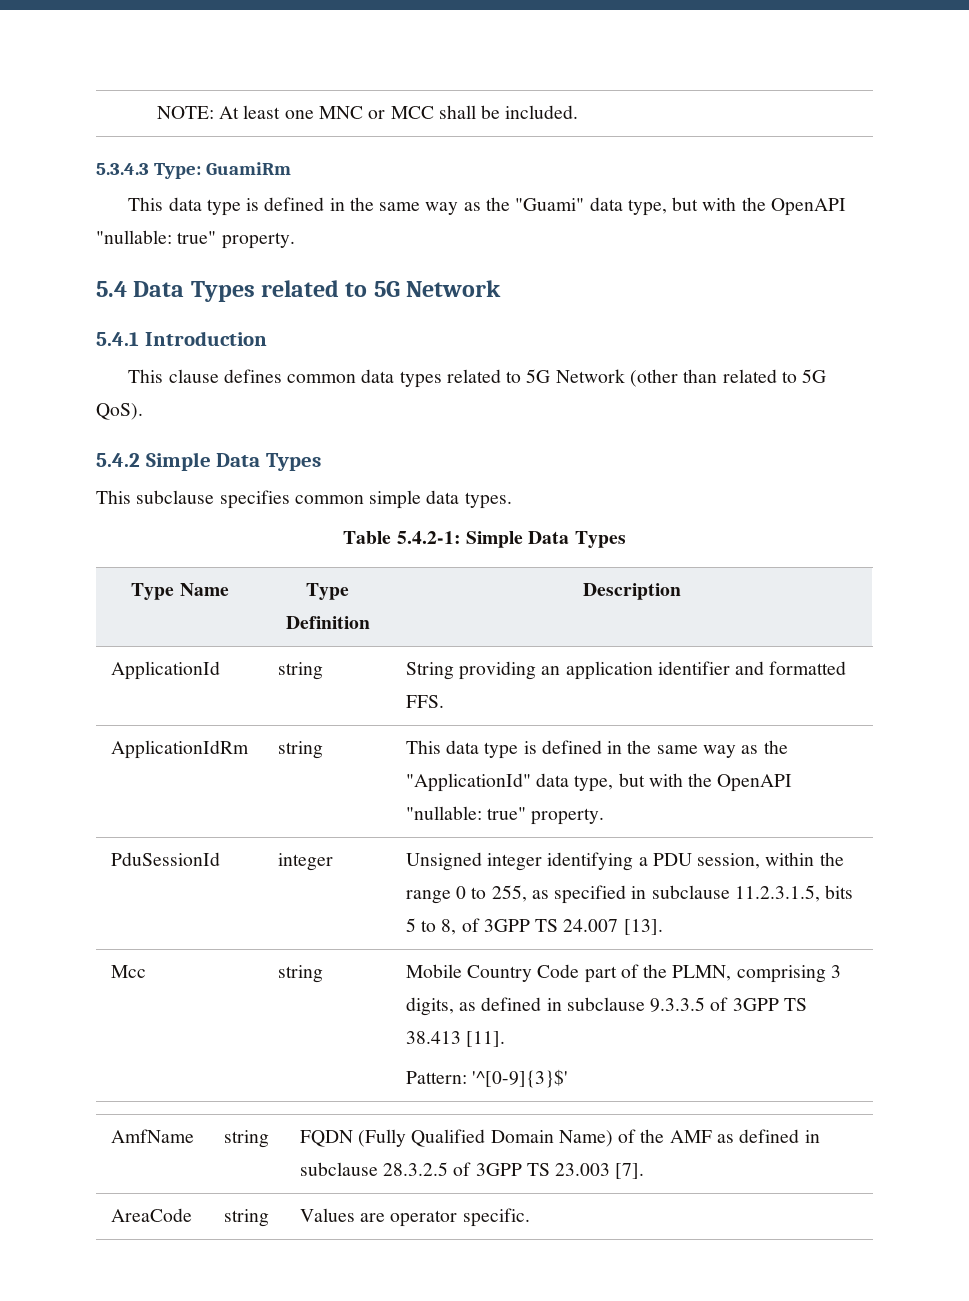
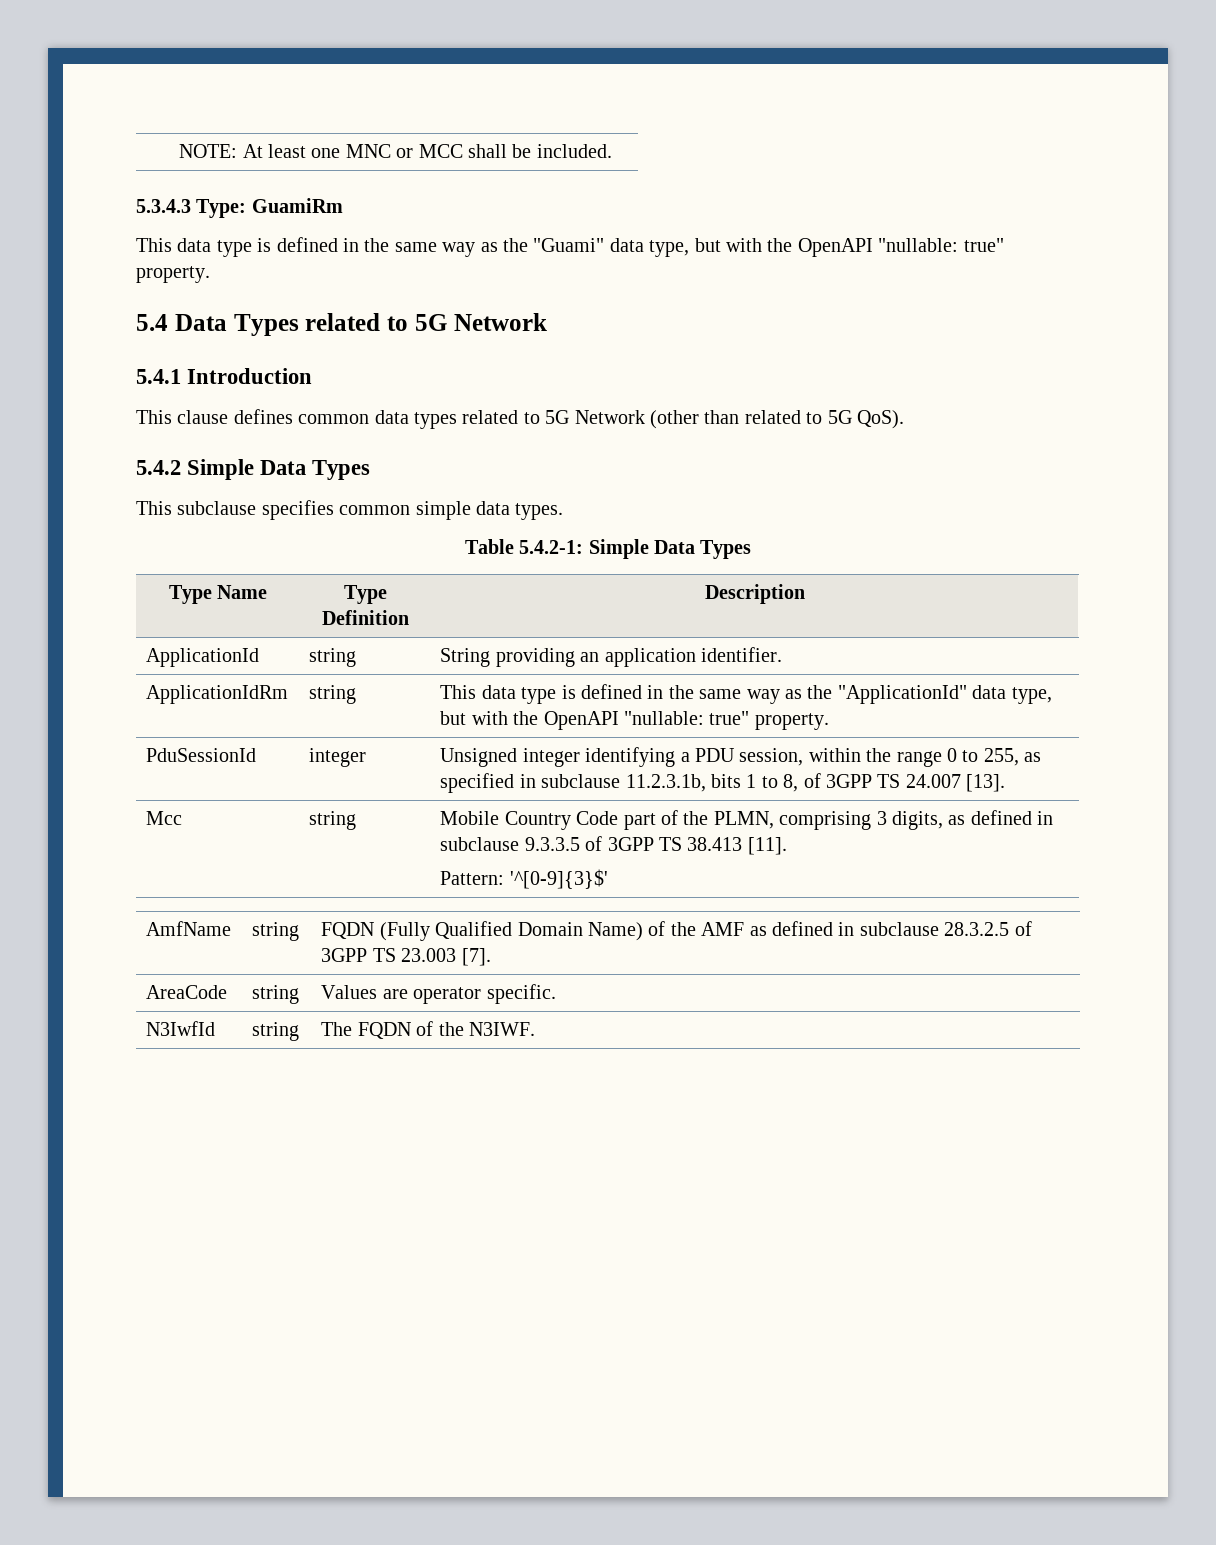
[657,661,847,675] [405,695,444,708] identifier and formatted FFS. -> [701,647,783,662] identifier.
[734,885,854,902] [405,918,416,932] 11.2.3.1.5, bits 5 -> [625,774,757,792] 11.2.3.1b, bits 1
(530, 1217) none -> [146,1021,216,1036] [252,1022,300,1041] [321,1021,536,1039] // N3IwfId | string | The FQDN of the N3IWF.

